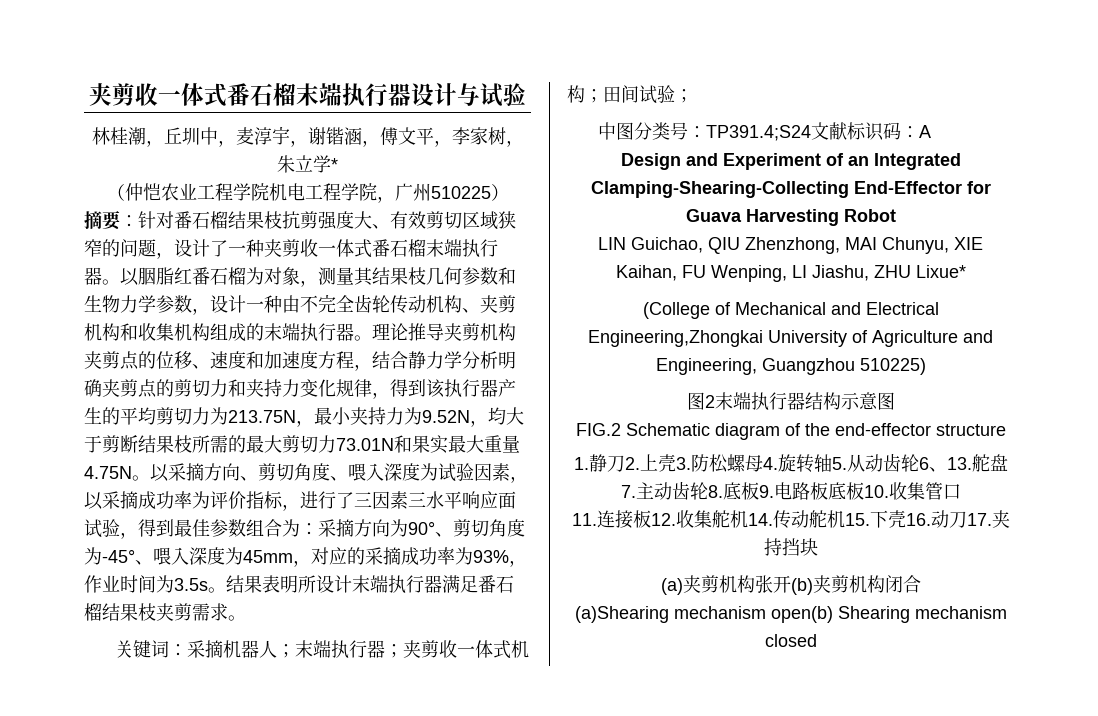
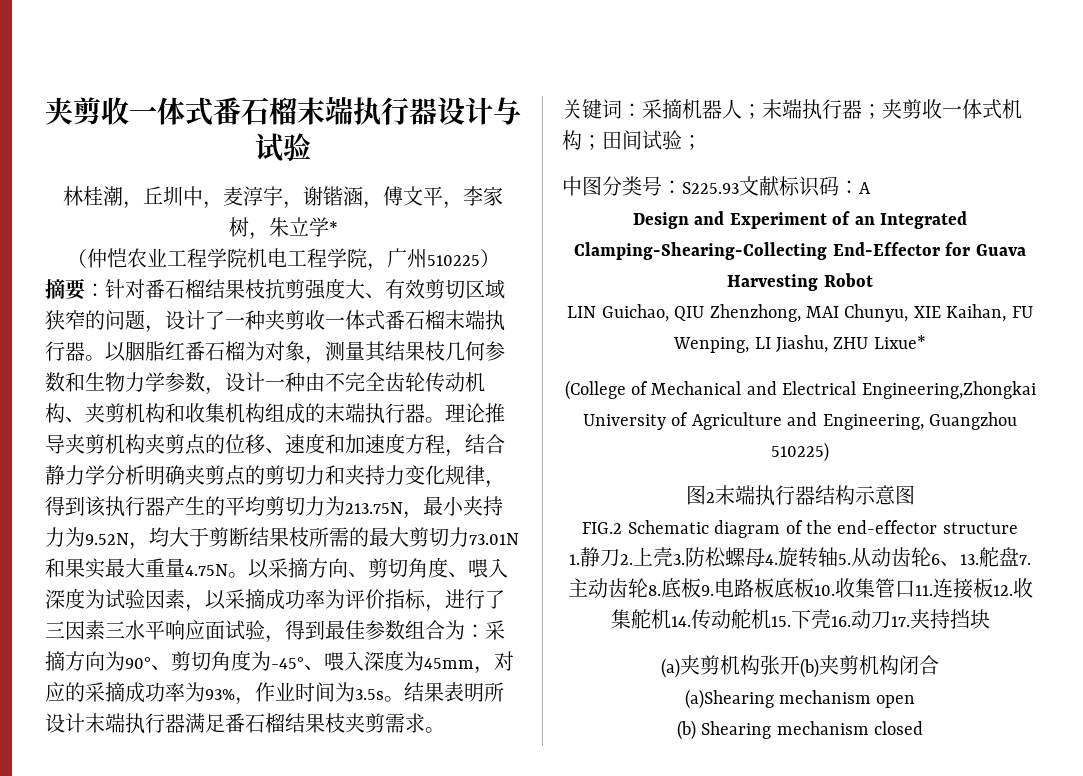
[706,125,812,141] TP391.4;S24 -> [682,182,739,194] S225.93
(961, 491) // -> (915, 589) none
[770,606,833,623] open(b) -> [876,695,916,708] [676,720,696,740] open // (b)

